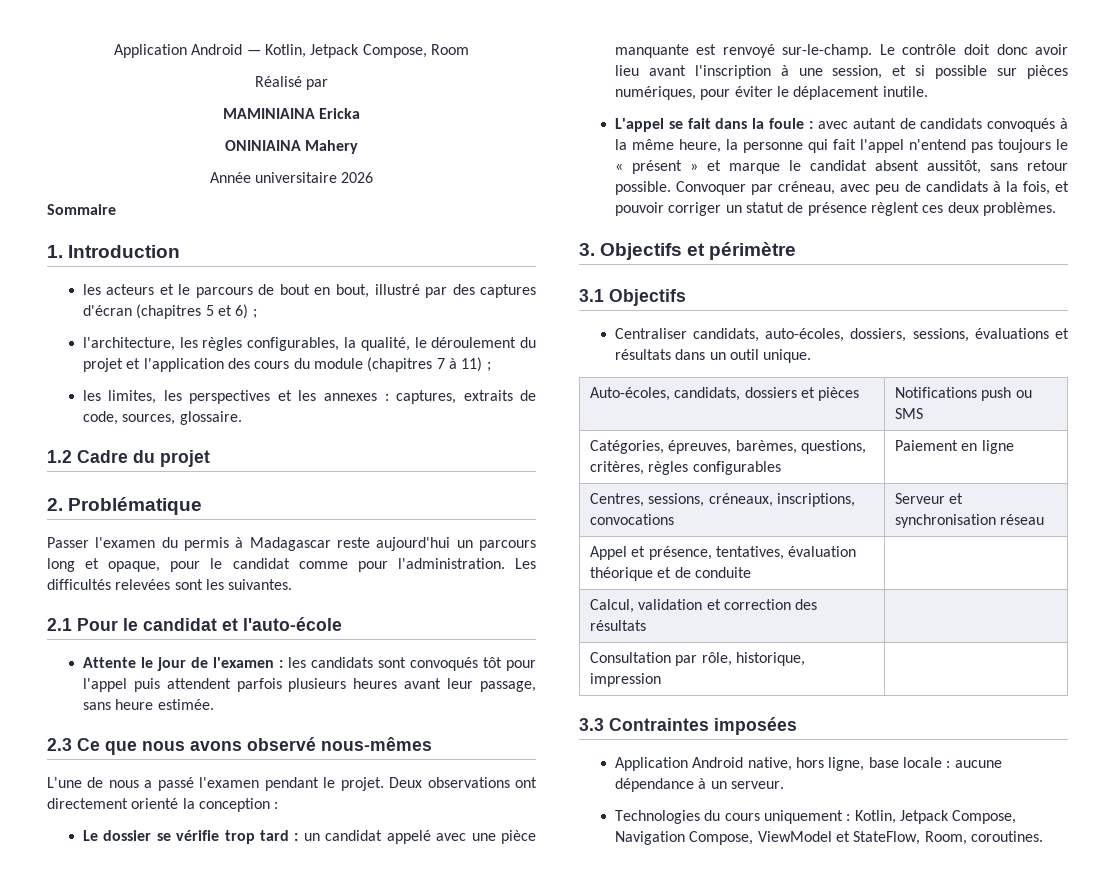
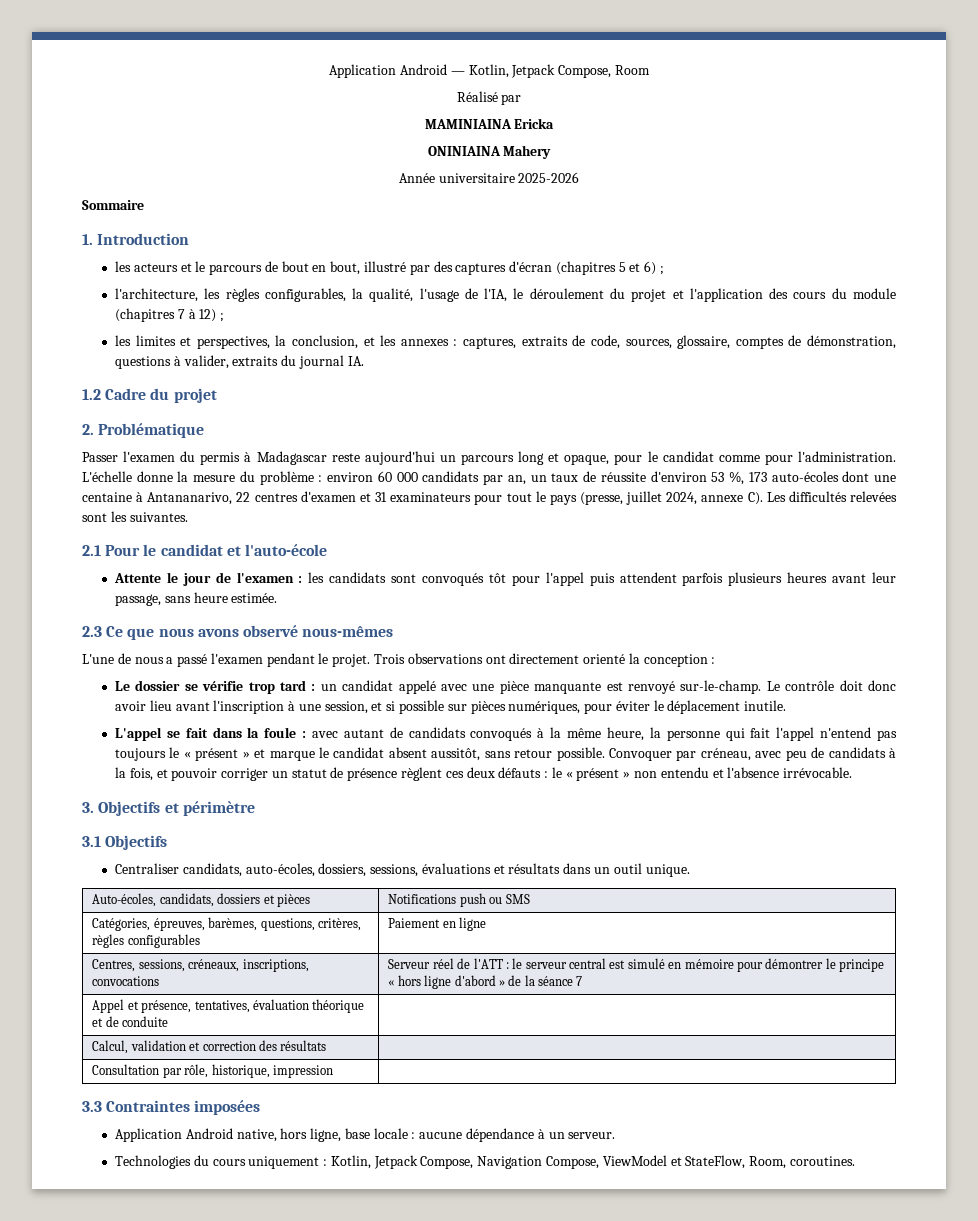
[341,172,374,183] 2026 -> [518,172,580,183] 2025-2026
(410, 344) none -> [419,288,508,302] l'usage de l'IA,
[461,357,483,372] 11) -> [199,309,217,322] 12)
[108,390,271,404] limites, les perspectives -> [135,335,359,349] limites et perspectives, la conclusion,
[179,411,242,425] glossaire. -> [677,335,897,349] [114,355,364,369] glossaire, comptes de démonstration, questions à valider, extraits du journal IA.
(505, 563) none -> [82,471,897,485] [82,491,763,505] L'échelle donne la mesure du problème : environ 60 000 candidats par an, un taux de réussite d'environ 53 %, 173 auto-écoles dont une centaine à Antananarivo, 22 centres d'examen et 31 examinateurs pour tout le pays (presse, juillet 2024, annexe C).
[389,777,423,788] Deux -> [374,654,406,664] Trois
[982,202,1056,216] problèmes. -> [498,767,853,781] défauts : le « présent » non entendu et l'absence irrévocable.
[949,493,964,504] [895,514,1045,528] et synchronisation réseau -> [432,958,885,972] [388,975,583,989] réel de l'ATT : le serveur central est simulé en mémoire pour démontrer le principe « hors ligne d'abord » de la séance 7

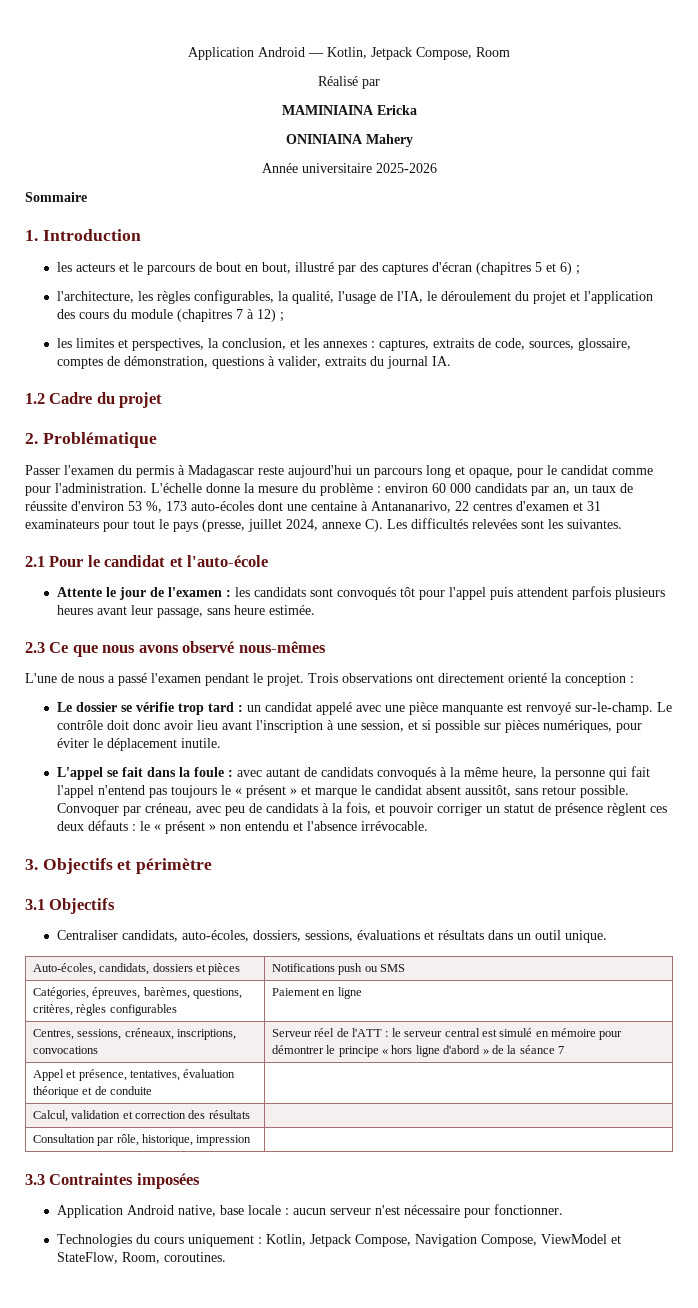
[280,1128,342,1142] hors ligne, -> (216, 1211) none
[419,1128,616,1142] aucune dépendance à un serveur. -> [292,1204,563,1218] aucun serveur n'est nécessaire pour fonctionner.

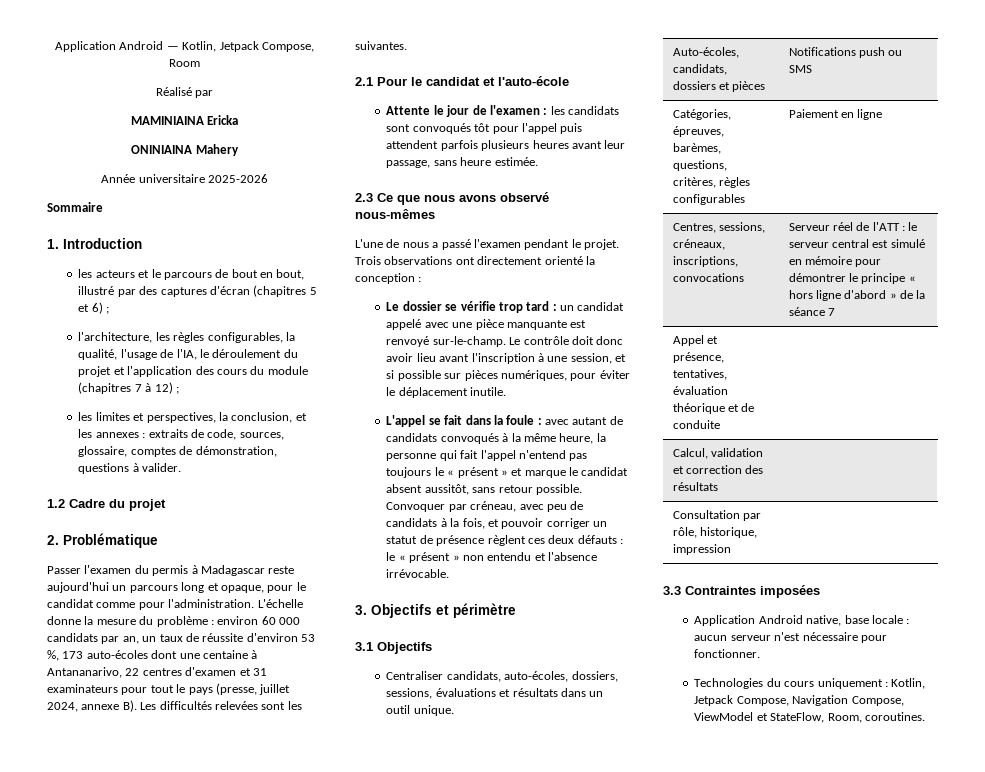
[378,339,429,351] captures, -> (146, 435) none
[277,356,451,369] valider, extraits du journal IA. -> [142,463,182,472] valider.
[365,519,383,532] C). -> [122,700,137,712] B).

